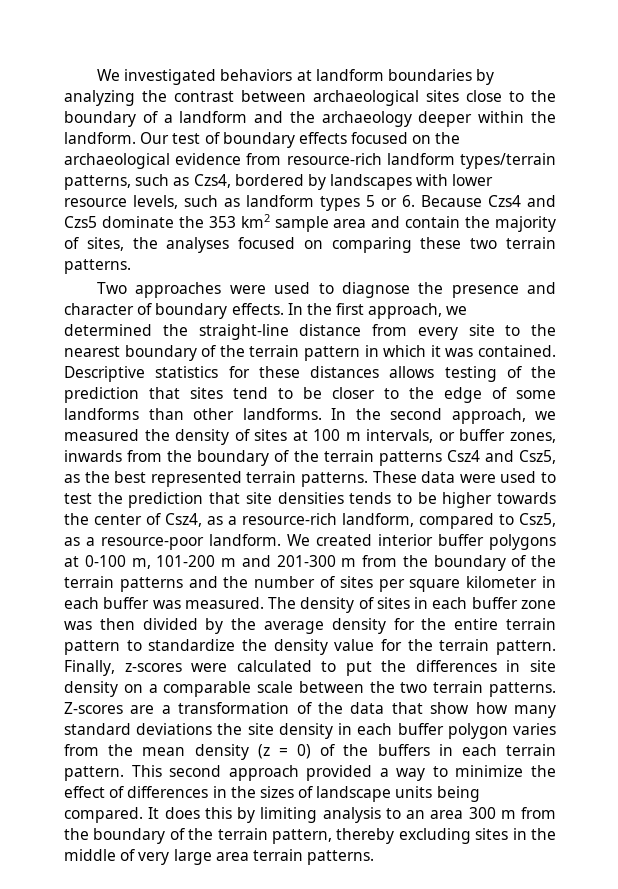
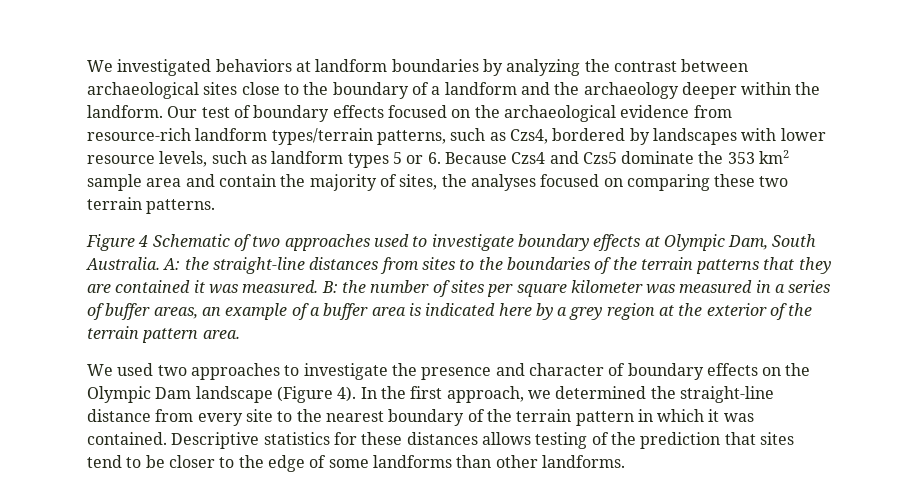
[97,282,410,298] Two approaches were used to diagnose -> [86,234,817,251] [86,257,831,274] [87,280,831,297] [87,303,813,320] [87,326,240,343] [87,363,388,380] Figure 4 Schematic of two approaches used to investigate boundary effects at Olympic Dam, South Australia. A: the straight-line distances from sites to the boundaries of the terrain patterns that they are contained it was measured. B: the number of sites per square kilometer was measured in a series of buffer areas, an example of a buffer area is indicated here by a grey region at the exterior of the terrain pattern area. // We used two approaches to investigate
[231,303,284,315] effects. -> [706,363,811,376] [87,386,357,403] effects on the Olympic Dam landscape (Figure 4).
[331,408,556,424] [64,429,556,445] [64,450,556,466] [64,471,557,487] [64,492,556,508] [64,513,556,529] [64,534,556,550] [64,555,556,571] [64,576,556,592] [64,597,556,613] [64,618,556,634] [64,639,556,655] [64,660,556,676] [64,681,556,697] [64,702,556,718] [64,723,556,739] [64,744,556,760] [64,765,556,781] [64,786,480,802] [64,807,556,823] [64,828,556,844] [64,849,375,865] In the second approach, we measured the density of sites at 100 m intervals, or buffer zones, inwards from the boundary of the terrain patterns Csz4 and Csz5, as the best represented terrain patterns. These data were used to test the prediction that site densities tends to be higher towards the center of Csz4, as a resource-rich landform, compared to Csz5, as a resource-poor landform. We created interior buffer polygons at 0-100 m, 101-200 m and 201-300 m from the boundary of the terrain patterns and the number of sites per square kilometer in each buffer was measured. The density of sites in each buffer zone was then divided by the average density for the entire terrain pattern to standardize the density value for the terrain pattern. Finally, z-scores were calculated to put the differences in site density on a comparable scale between the two terrain patterns. Z-scores are a transformation of the data that show how many standard deviations the site density in each buffer polygon varies from the mean density (z = 0) of the buffers in each terrain pattern. This second approach provided a way to minimize the effect of differences in the sizes of landscape units being compared. It does this by limiting analysis to an area 300 m from the boundary of the terrain pattern, thereby excluding sites in the middle of very large area terrain patterns. -> (625, 461) none

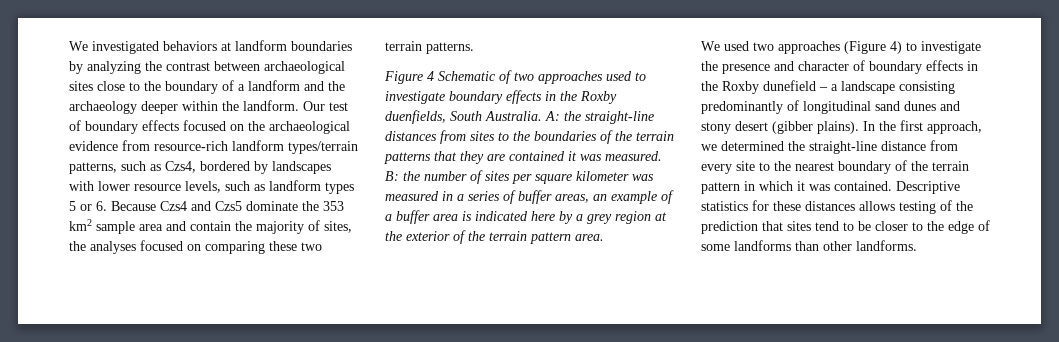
[644,234,769,251] at Olympic Dam, -> [545,91,617,104] [385,110,446,124] in the Roxby duenfields,
(280, 371) none -> [844,41,902,54] (Figure 4)
[762,363,811,376] [87,386,357,403] on the Olympic Dam landscape (Figure 4). -> [967,61,978,71] [701,80,955,94] [701,100,960,114] [701,121,859,134] in the Roxby dunefield – a landscape consisting predominantly of longitudinal sand dunes and stony desert (gibber plains).

